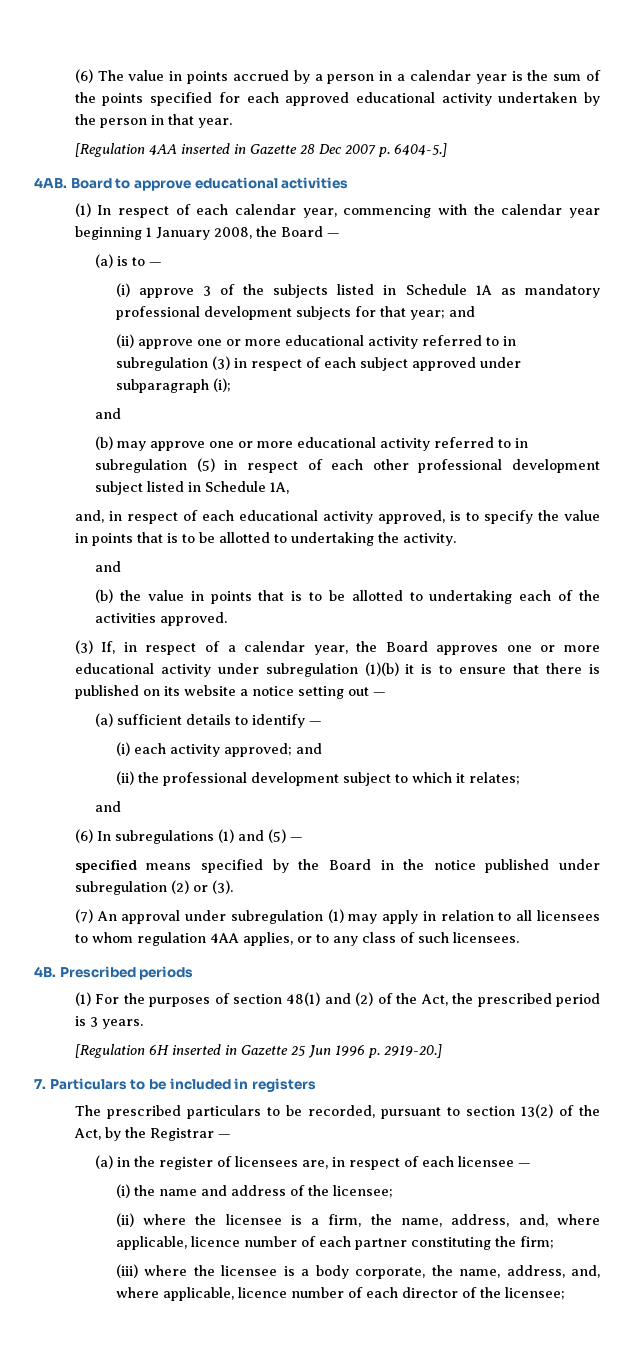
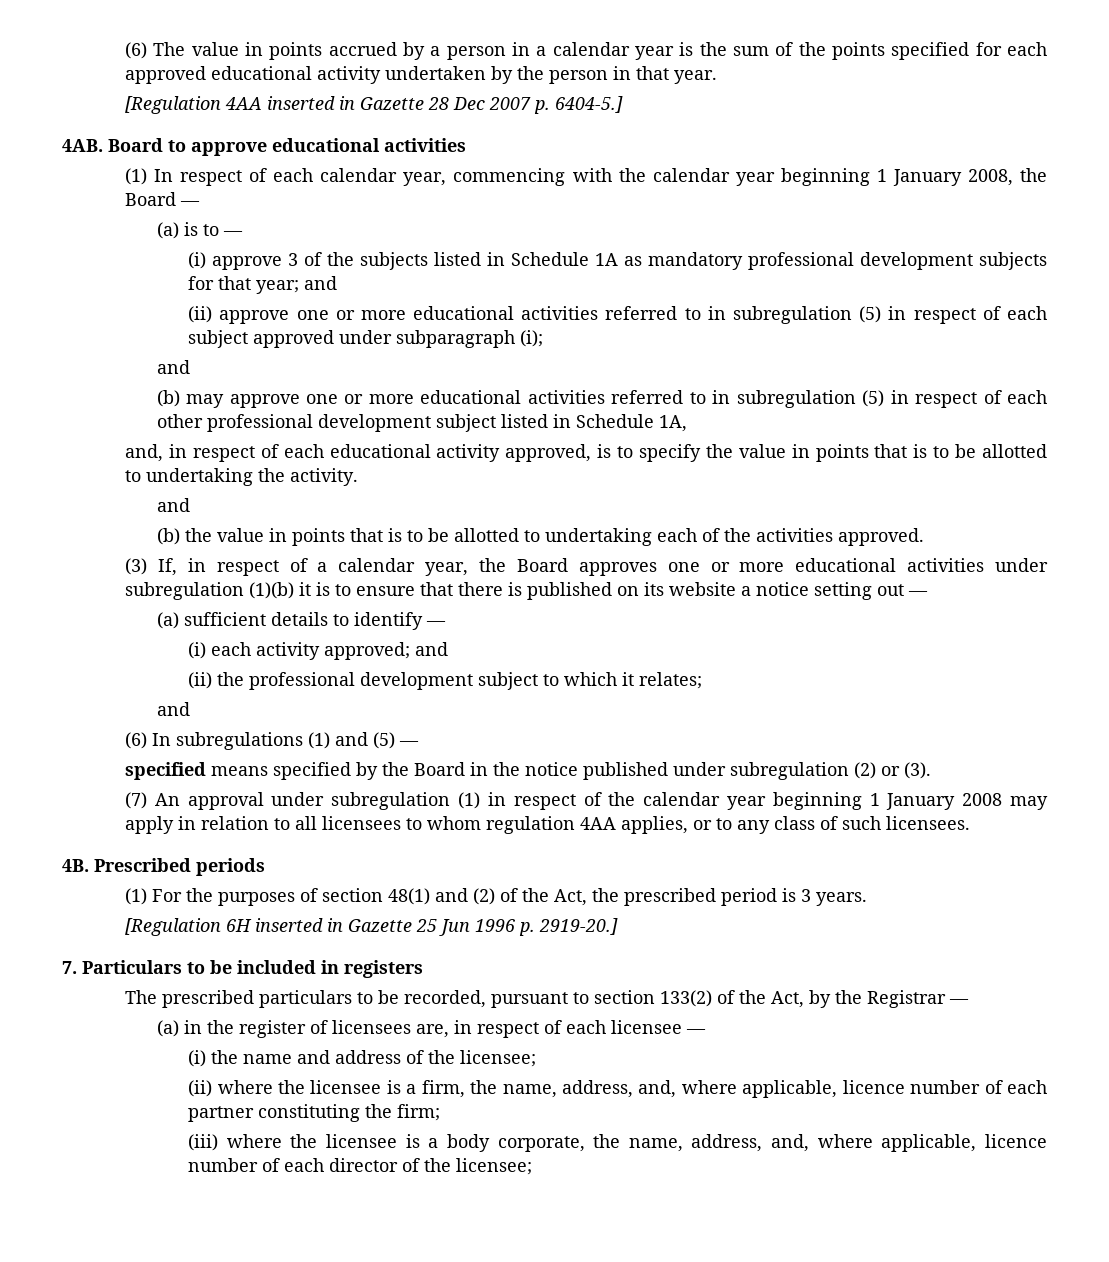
[367,335,516,349] [115,356,230,371] activity referred to in subregulation (3) -> [521,306,882,324] activities referred to in subregulation (5)
[380,438,431,451] activity -> [527,390,605,404] activities
[160,664,211,677] activity -> [907,558,985,572] activities
(344, 916) none -> [487,792,1003,810] in respect of the calendar year beginning 1 January 2008
[520,1104,553,1118] 13(2) -> [660,990,713,1007] 133(2)

